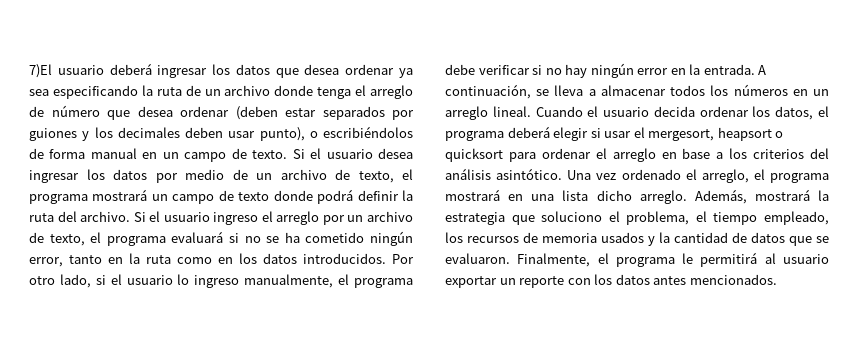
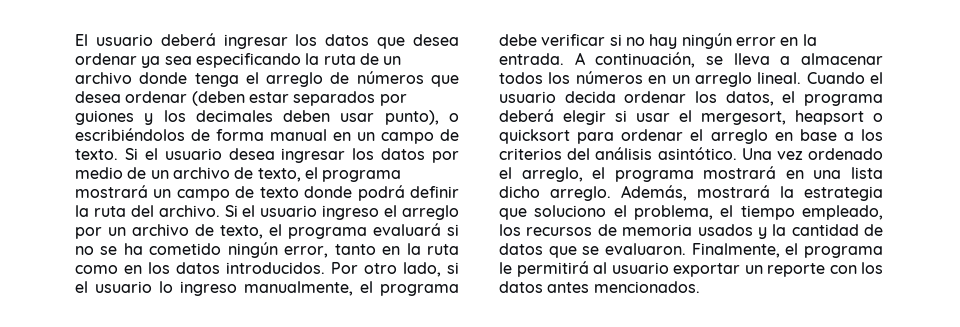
[29,64,52,78] 7)El -> [75,34,88,46] El
[51,105,100,117] número -> [356,71,424,84] números

